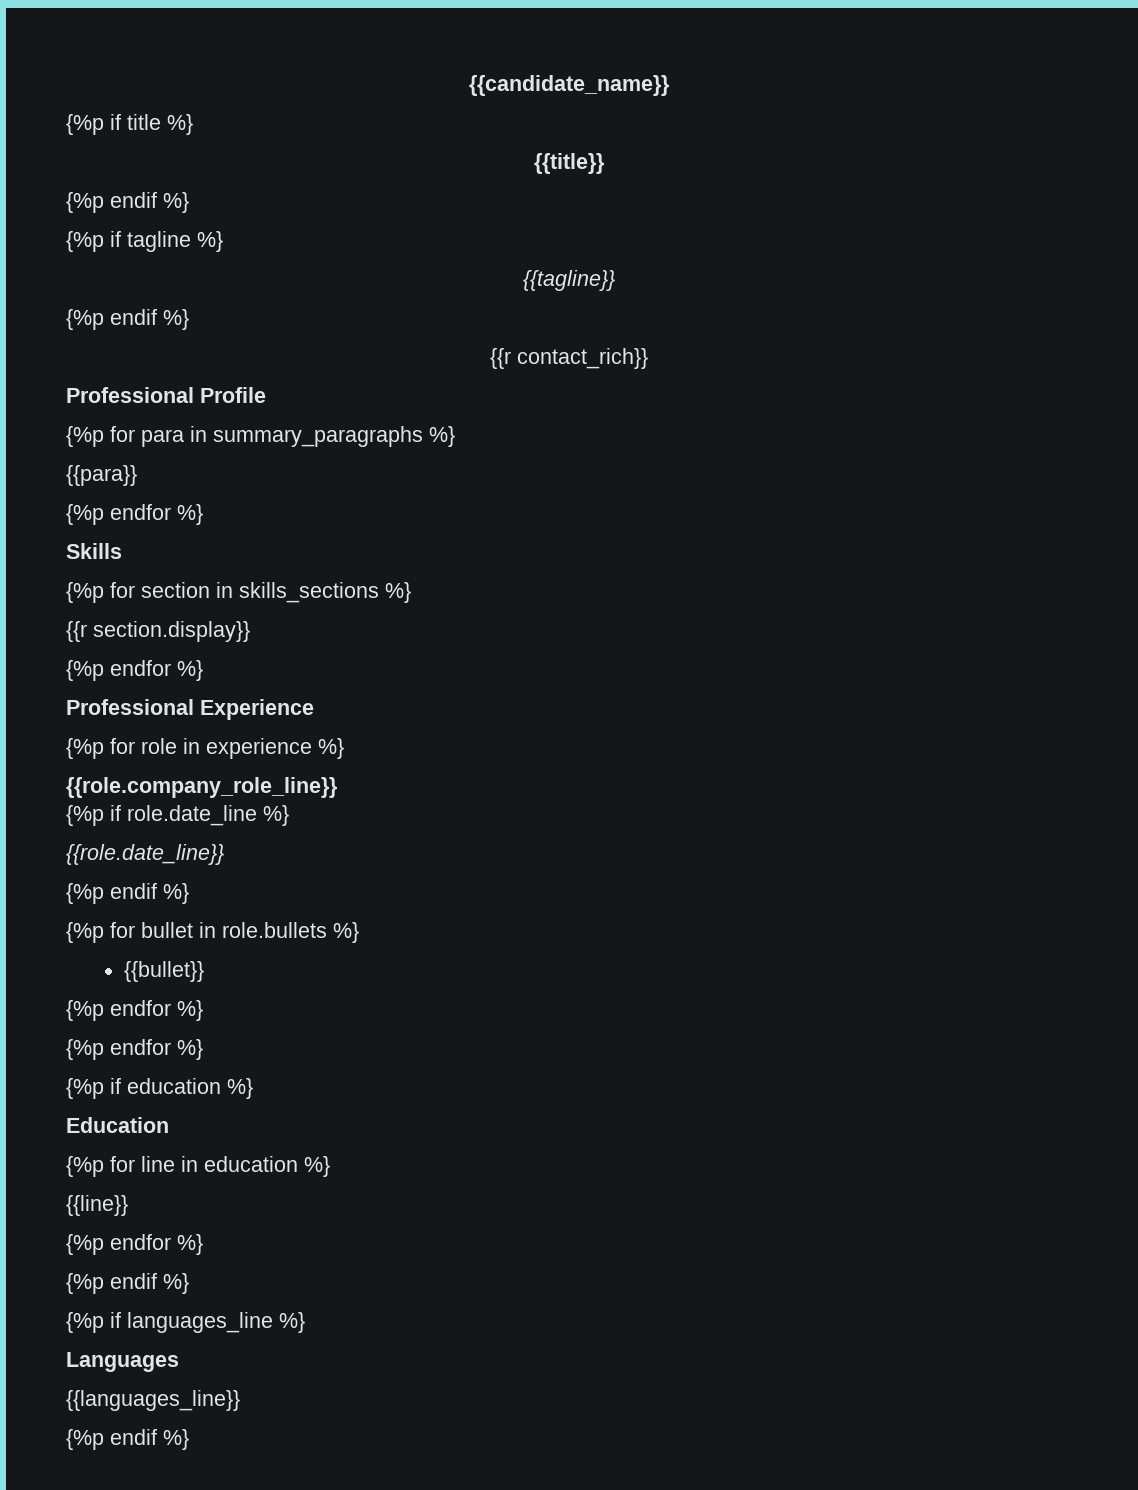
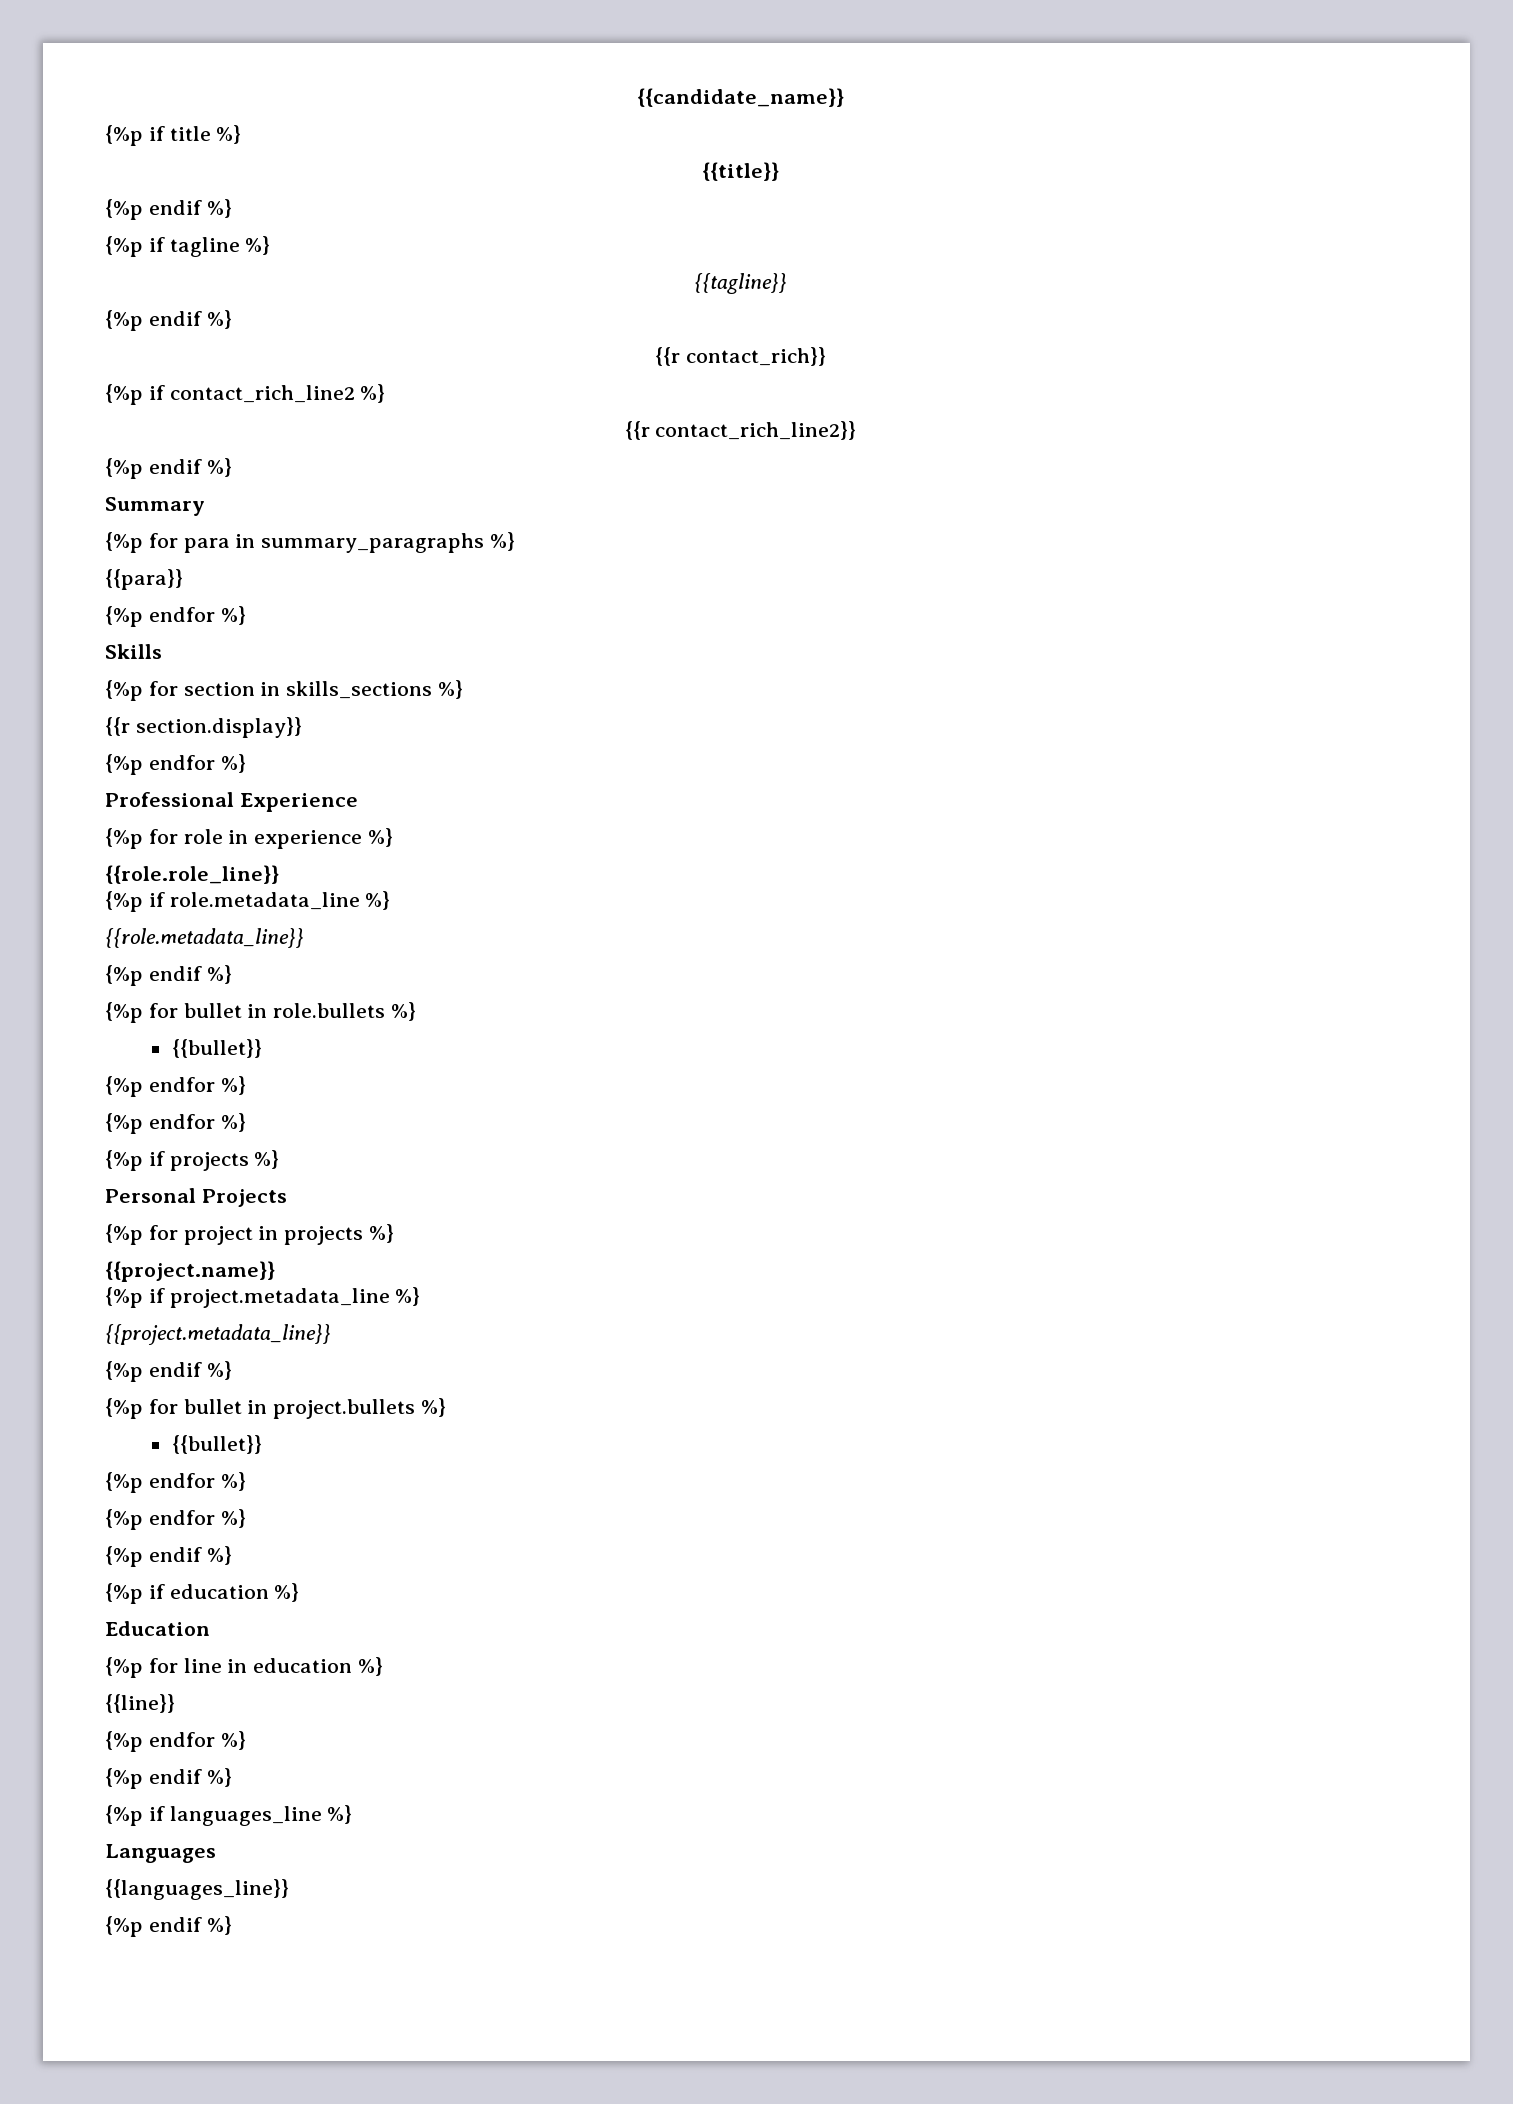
[66,387,266,403] Professional Profile -> [105,384,386,405] [624,421,857,440] [105,458,232,479] [105,497,205,516] {%p if contact_rich_line2 %} // {{r contact_rich_line2}} // {%p endif %} // Summary
[66,777,338,798] [66,805,289,826] [66,844,224,865] {{role.company_role_line}} // {%p if role.date_line %} // {{role.date_line}} -> [105,865,279,884] [105,891,391,912] [105,928,304,948] {{role.role_line}} // {%p if role.metadata_line %} // {{role.metadata_line}}
(203, 1049) none -> [105,1150,280,1171] [105,1188,287,1207] [105,1224,395,1245] [105,1261,275,1282] [105,1287,421,1308] [105,1324,331,1345] [105,1361,232,1382] [105,1398,447,1419] [171,1435,262,1454] [105,1472,246,1493] [105,1509,246,1530] [105,1546,232,1567] // {%p if projects %} // Personal Projects // {%p for project in projects %} // {{project.name}} // {%p if project.metadata_line %} // {{project.metadata_line}} // {%p endif %} // {%p for bullet in project.bullets %} // {{bullet}} // {%p endfor %} // {%p endfor %} // {%p endif %}

